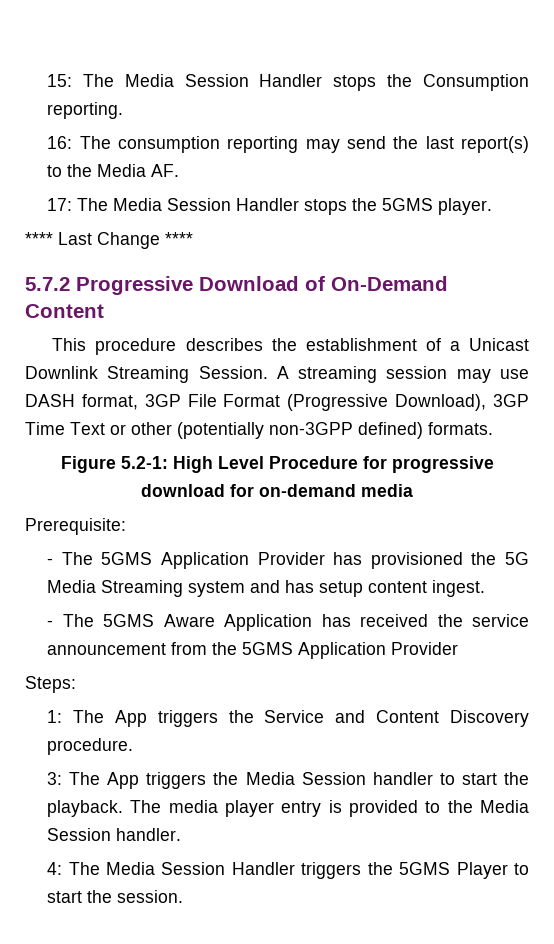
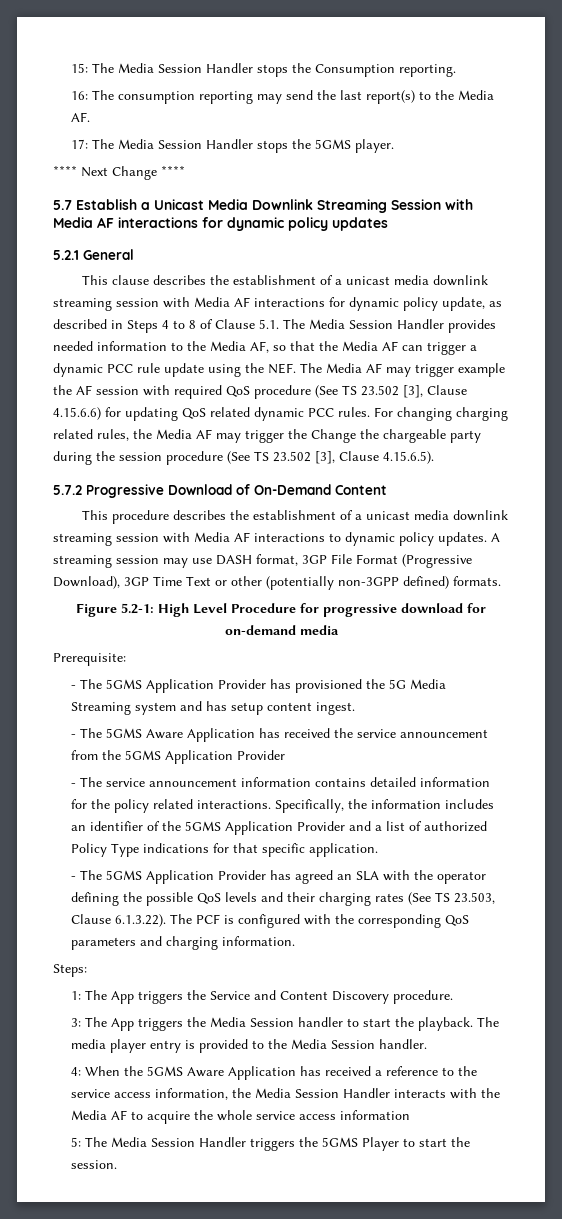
[58,232,92,245] Last -> [81,167,108,177] Next
(193, 238) none -> [53,199,473,213] [53,217,388,231] [53,249,134,260] [81,275,488,286] [53,297,502,311] [53,319,496,333] [53,341,477,355] [53,363,505,377] [53,385,467,399] [53,407,508,421] [53,429,481,443] [53,451,434,465] // 5.7 Establish a Unicast Media Downlink Streaming Session with Media AF interactions for dynamic policy updates // 5.2.1 General // This clause describes the establishment of a unicast media downlink streaming session with Media AF interactions for dynamic policy update, as described in Steps 4 to 8 of Clause 5.1. The Media Session Handler provides needed information to the Media AF, so that the Media AF can trigger a dynamic PCC rule update using the NEF. The Media AF may trigger example the AF session with required QoS procedure (See TS 23.502 [3], Clause 4.15.6.6) for updating QoS related dynamic PCC rules. For changing charging related rules, the Media AF may trigger the Change the chargeable party during the session procedure (See TS 23.502 [3], Clause 4.15.6.5).
[469,338,529,351] [25,366,268,383] Unicast Downlink Streaming Session. -> [365,510,508,521] [53,532,487,546] unicast media downlink streaming session with Media AF interactions to dynamic policy updates.
(459, 648) none -> [70,777,490,787] [70,799,494,813] [70,821,487,835] [70,843,378,857] [70,870,486,884] [70,892,495,906] [70,914,469,928] [70,936,295,950] // - The service announcement information contains detailed information for the policy related interactions. Specifically, the information includes an identifier of the 5GMS Application Provider and a list of authorized Policy Type indications for that specific application. // - The 5GMS Application Provider has agreed an SLA with the operator defining the possible QoS levels and their charging rates (See TS 23.503, Clause 6.1.3.22). The PCF is configured with the corresponding QoS parameters and charging information.
(63, 868) none -> [84,1066,477,1080] [70,1088,500,1100] [70,1110,410,1124] [70,1137,81,1147] When the 5GMS Aware Application has received a reference to the service access information, the Media Session Handler interacts with the Media AF to acquire the whole service access information // 5:

